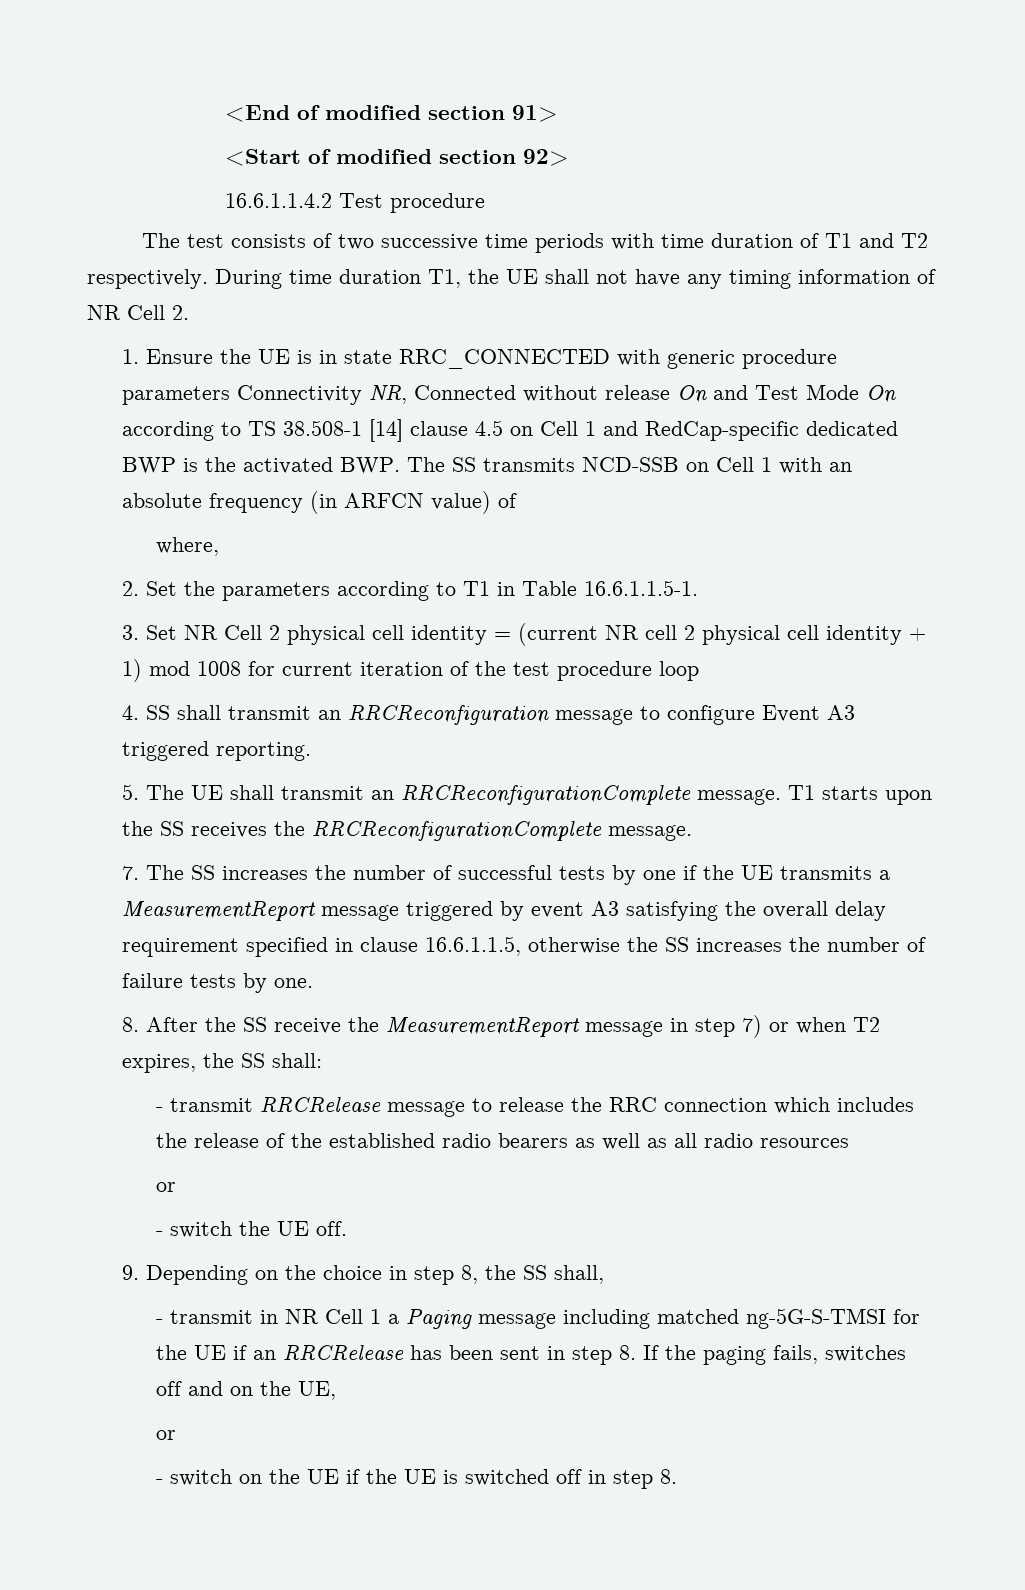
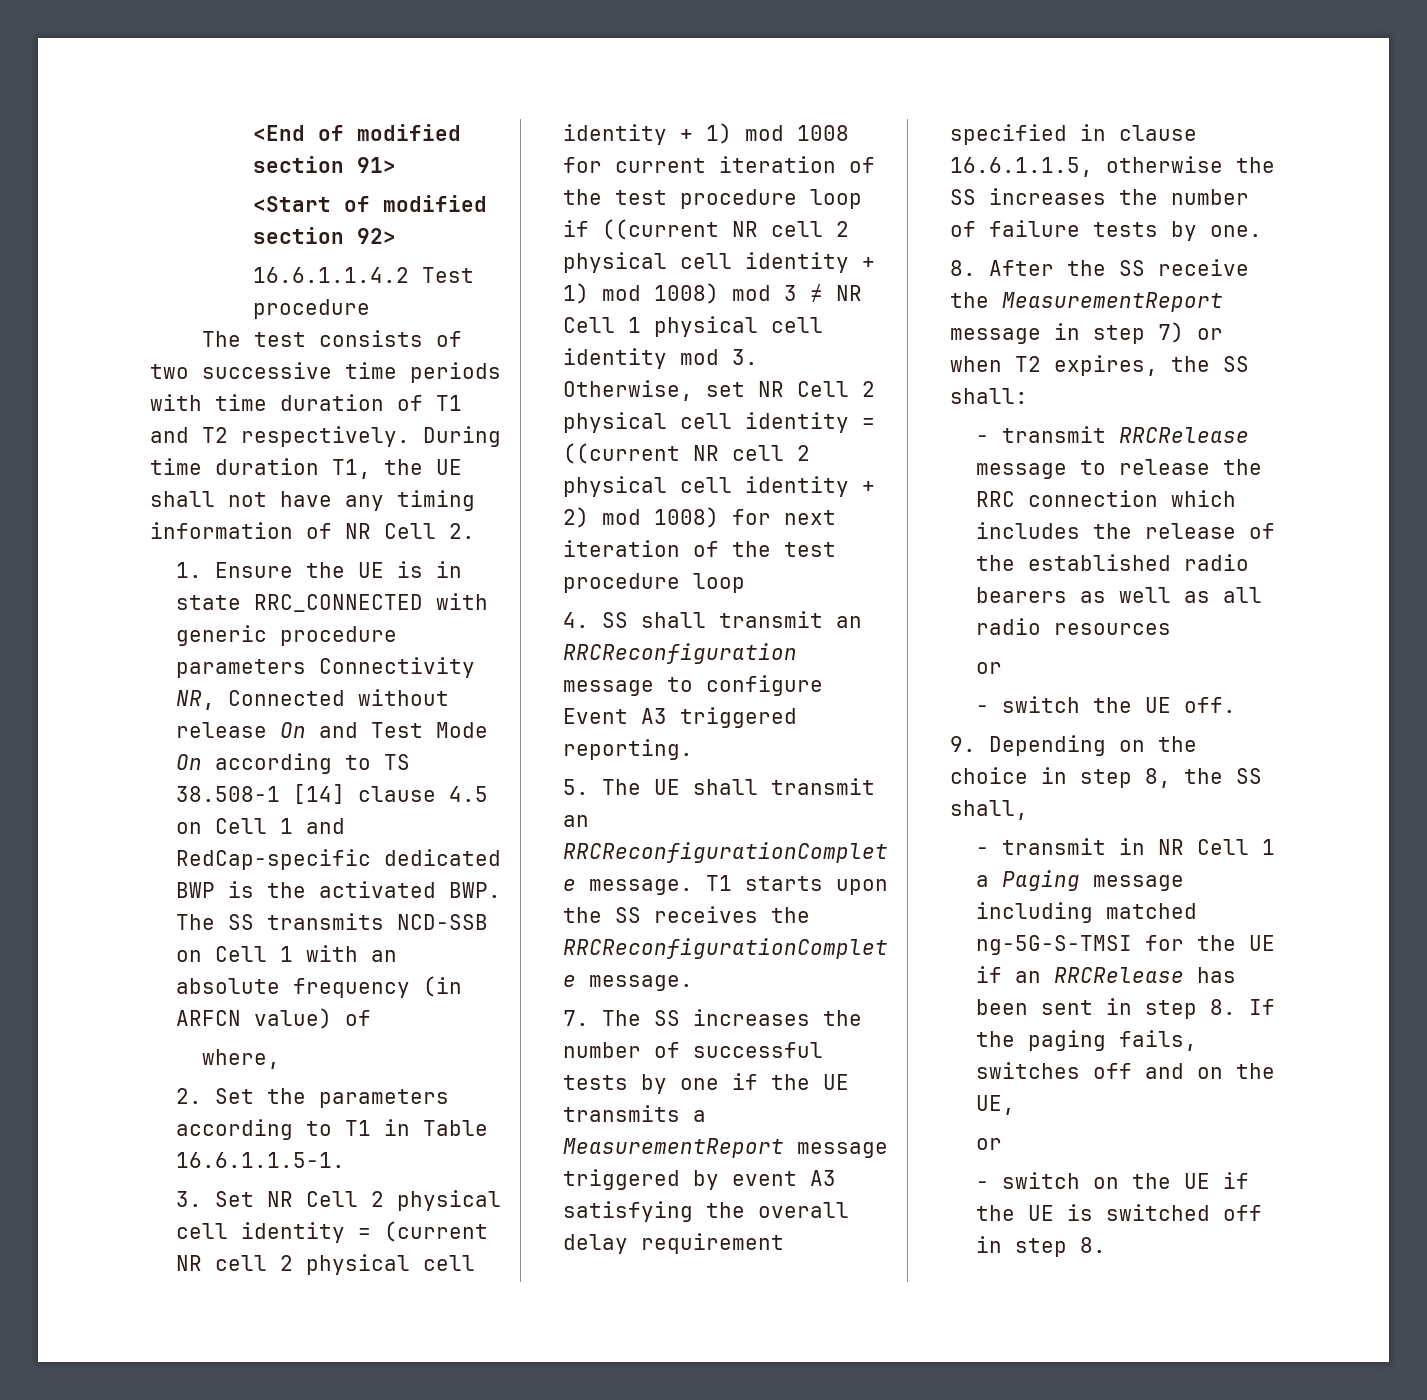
(699, 671) none -> [562,219,849,240] [562,252,875,273] [562,283,862,304] [562,316,823,337] [562,348,758,369] [562,380,875,401] [562,412,875,433] [562,443,810,464] [562,476,875,497] [562,507,836,528] [562,540,836,557] [562,573,745,593] if ((current NR cell 2 physical cell identity + 1) mod 1008) mod 3 ≠ NR Cell 1 physical cell identity mod 3. Otherwise, set NR Cell 2 physical cell identity = ((current NR cell 2 physical cell identity + 2) mod 1008) for next iteration of the test procedure loop

